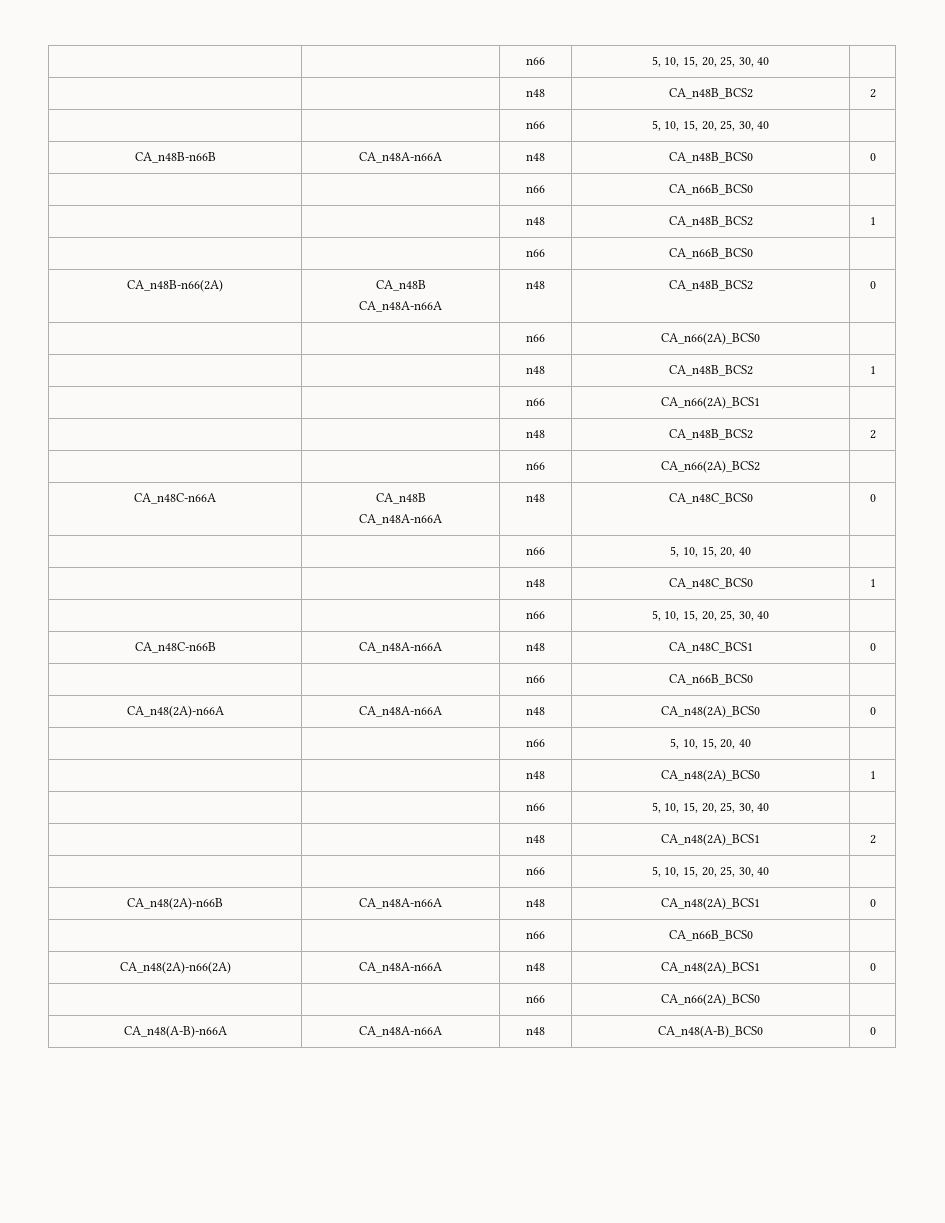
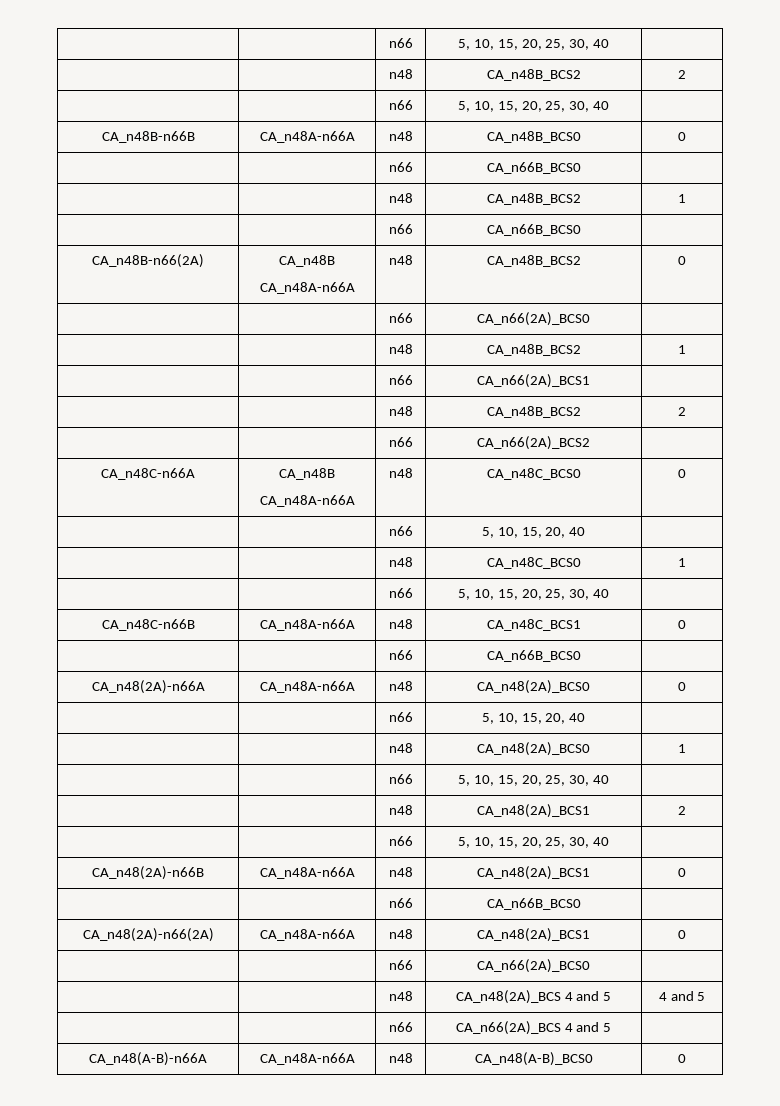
(760, 999) none -> [388,991,413,1001] [455,990,612,1004] [658,991,706,1001] [388,1022,413,1032] [455,1021,612,1035] // | | n48 | CA_n48(2A)_BCS 4 and 5 | 4 and 5 // | | n66 | CA_n66(2A)_BCS 4 and 5 |

